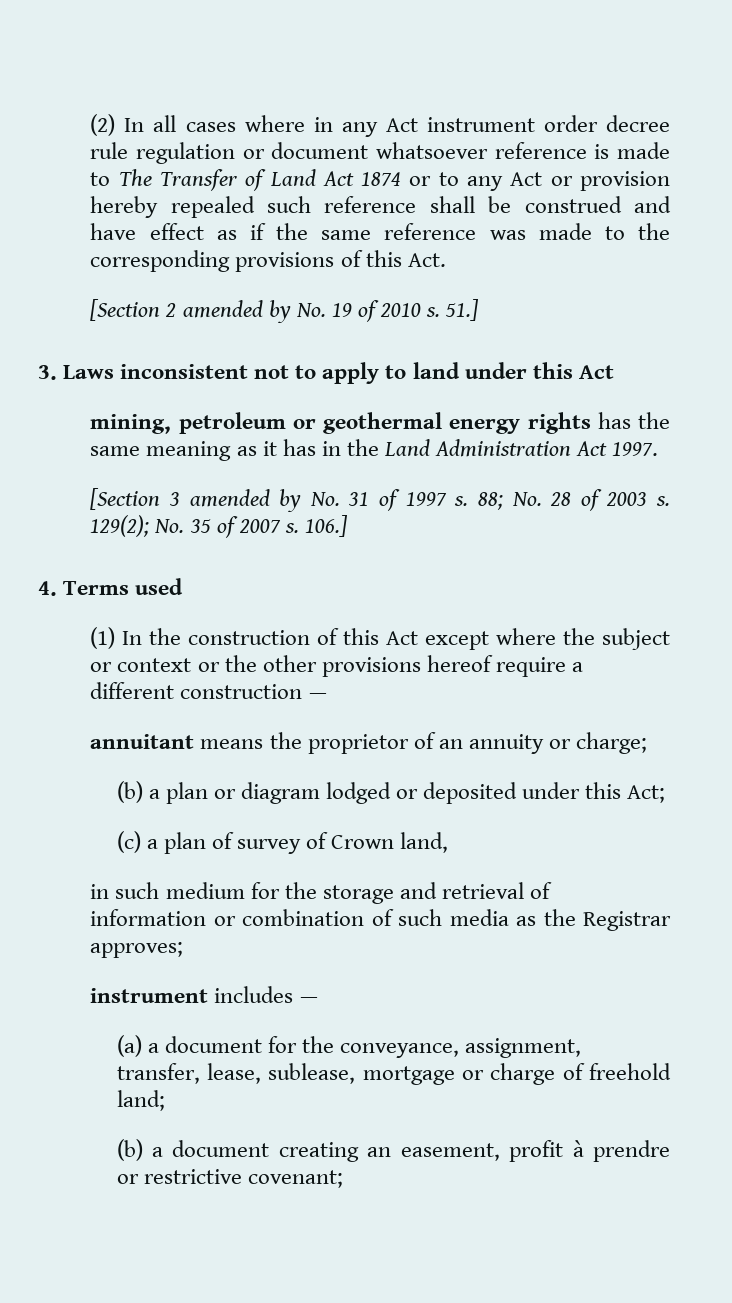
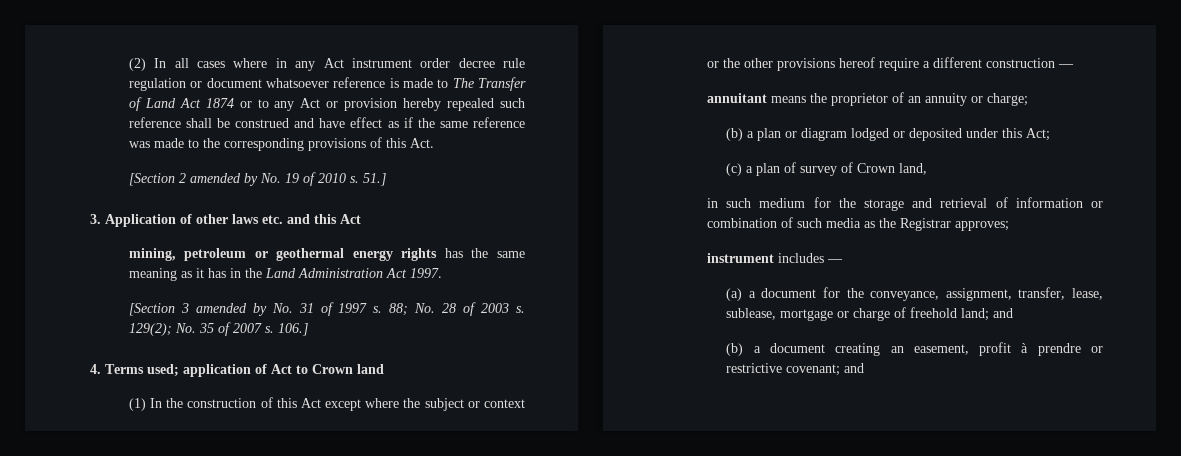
[63,362,527,384] Laws inconsistent not to apply to land under -> [105,214,310,227] Application of other laws etc. and
[135,578,184,595] used -> [147,364,384,377] used; application of Act to Crown land
(165, 1100) none -> [993,308,1014,318] and
(343, 1179) none -> [844,363,865,373] and

